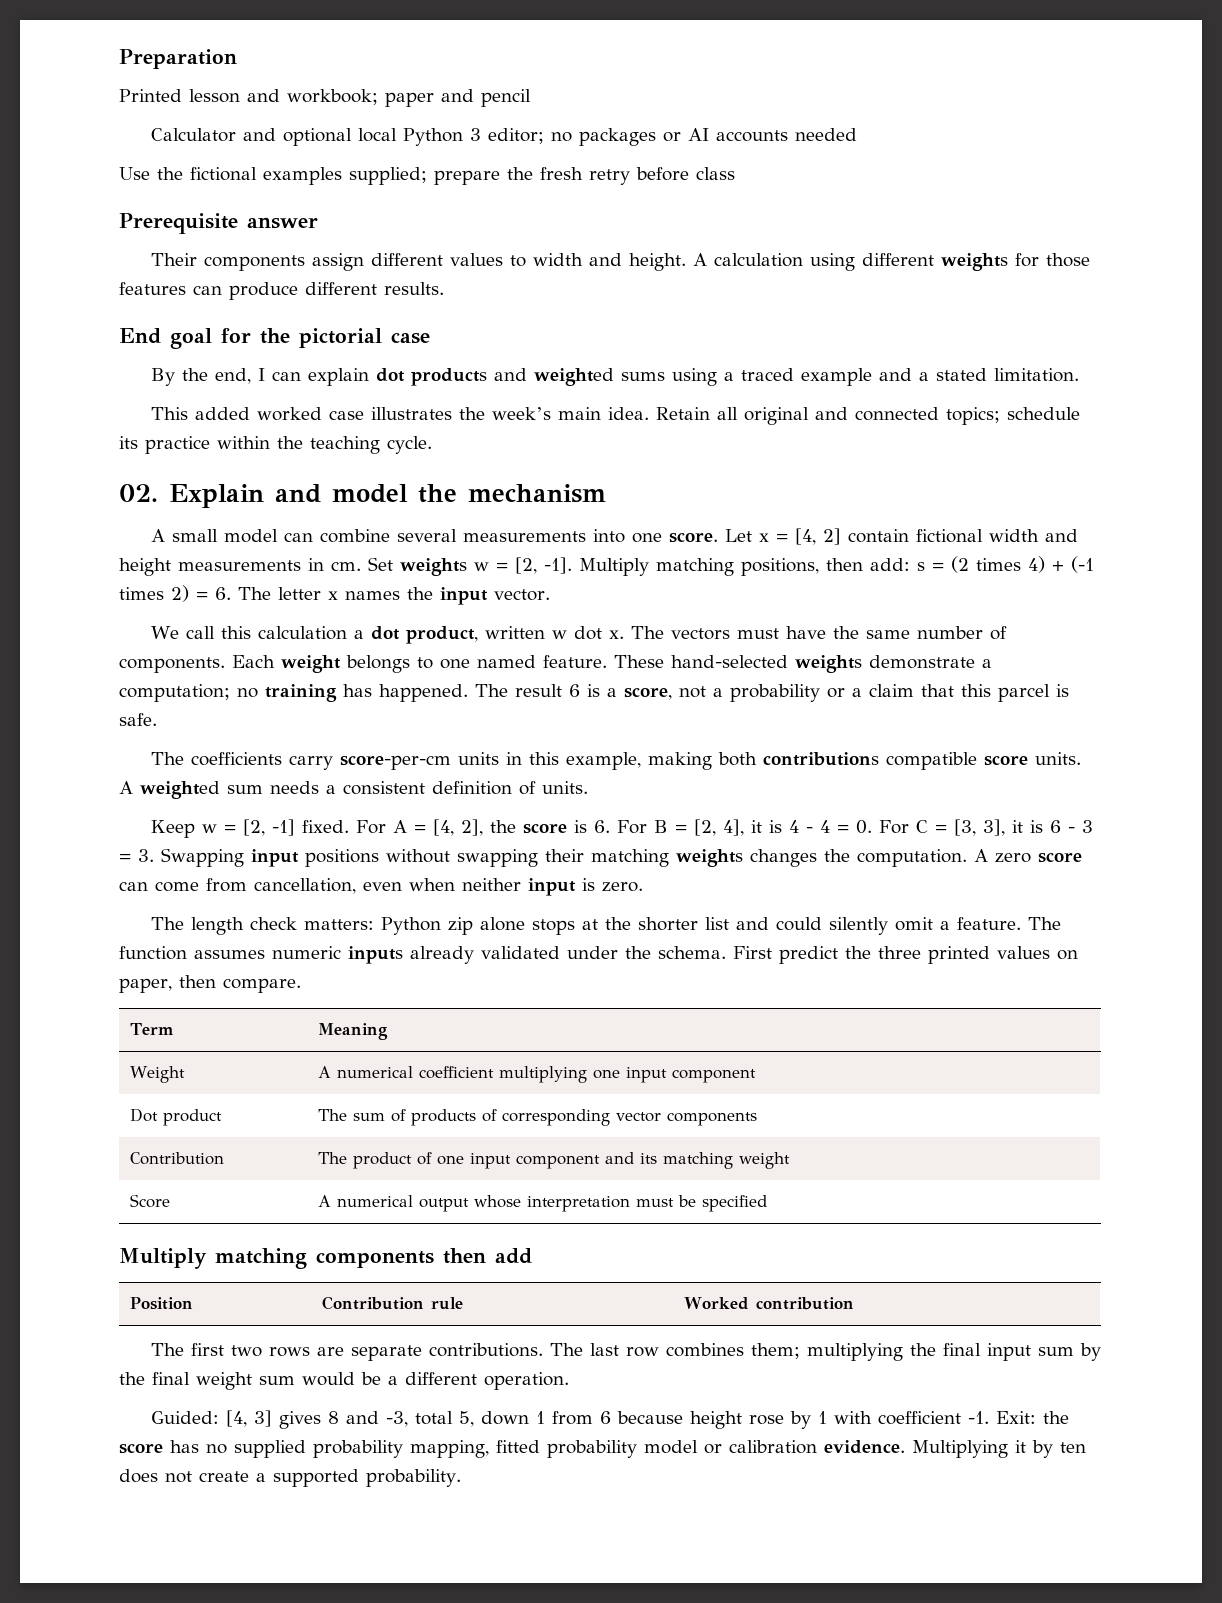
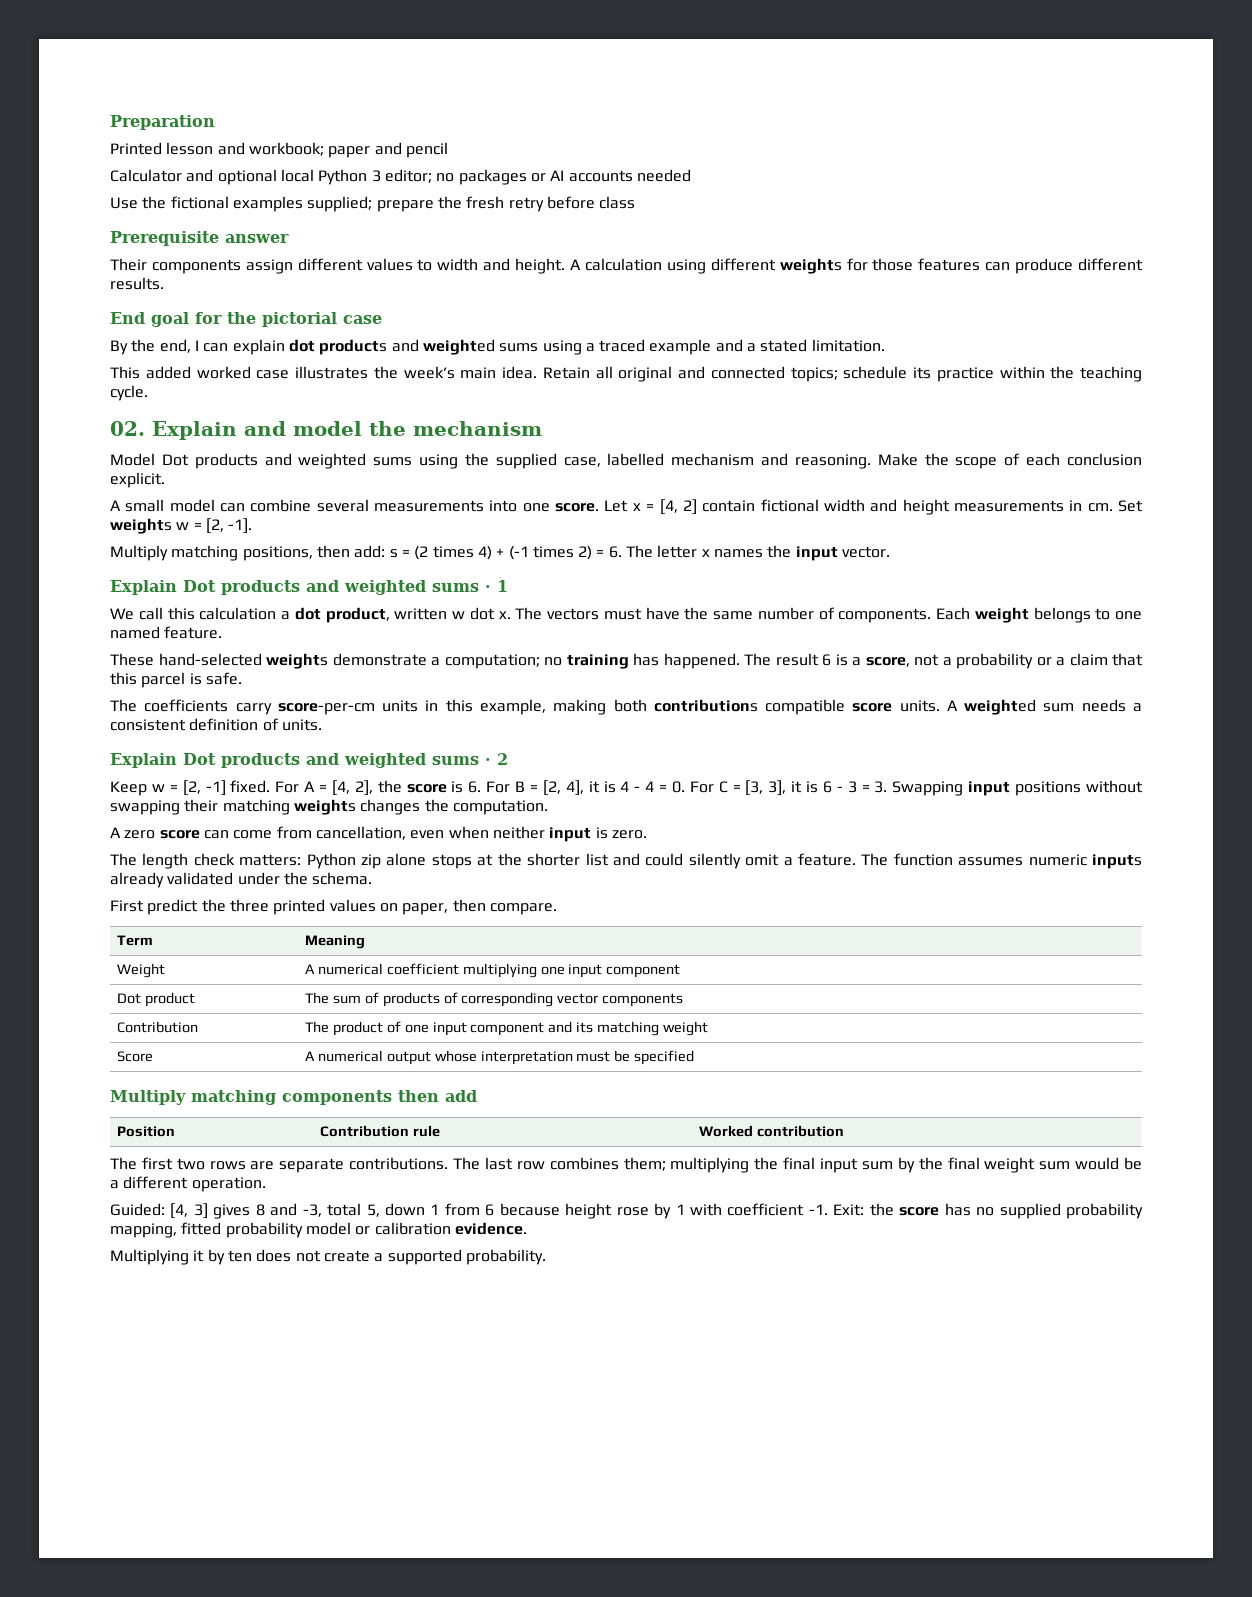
(606, 493) none -> [110,453,1143,469] [110,472,165,488] // Model Dot products and weighted sums using the supplied case, labelled mechanism and reasoning. Make the scope of each conclusion explicit.
(572, 565) none -> (253, 526) //
(550, 595) none -> [110,580,508,595] // Explain Dot products and weighted sums · 1
(607, 661) none -> (223, 632) //
(588, 787) none -> [110,753,508,768] // Explain Dot products and weighted sums · 2
(967, 858) none -> (548, 807) //
(726, 952) none -> (373, 878) //
(905, 1447) none -> (527, 1228) //

